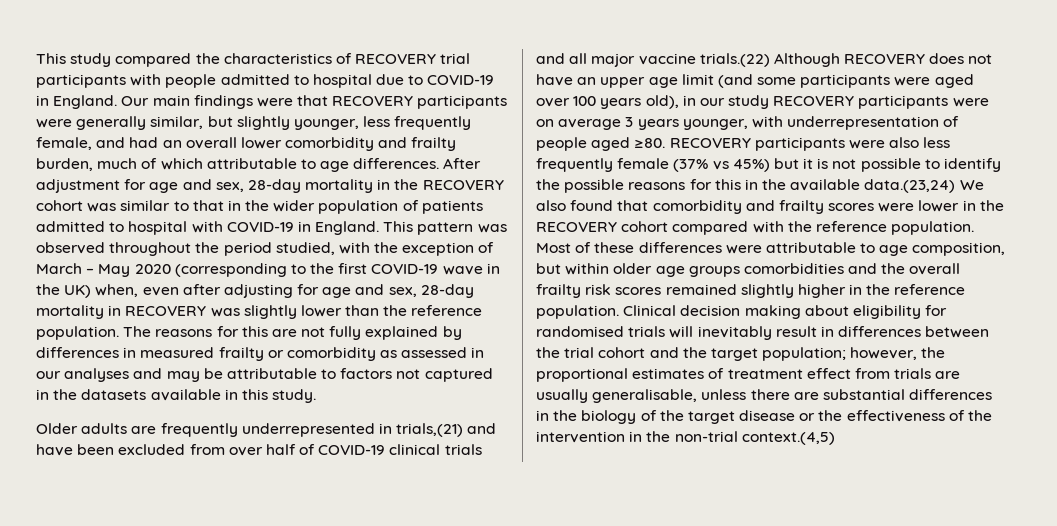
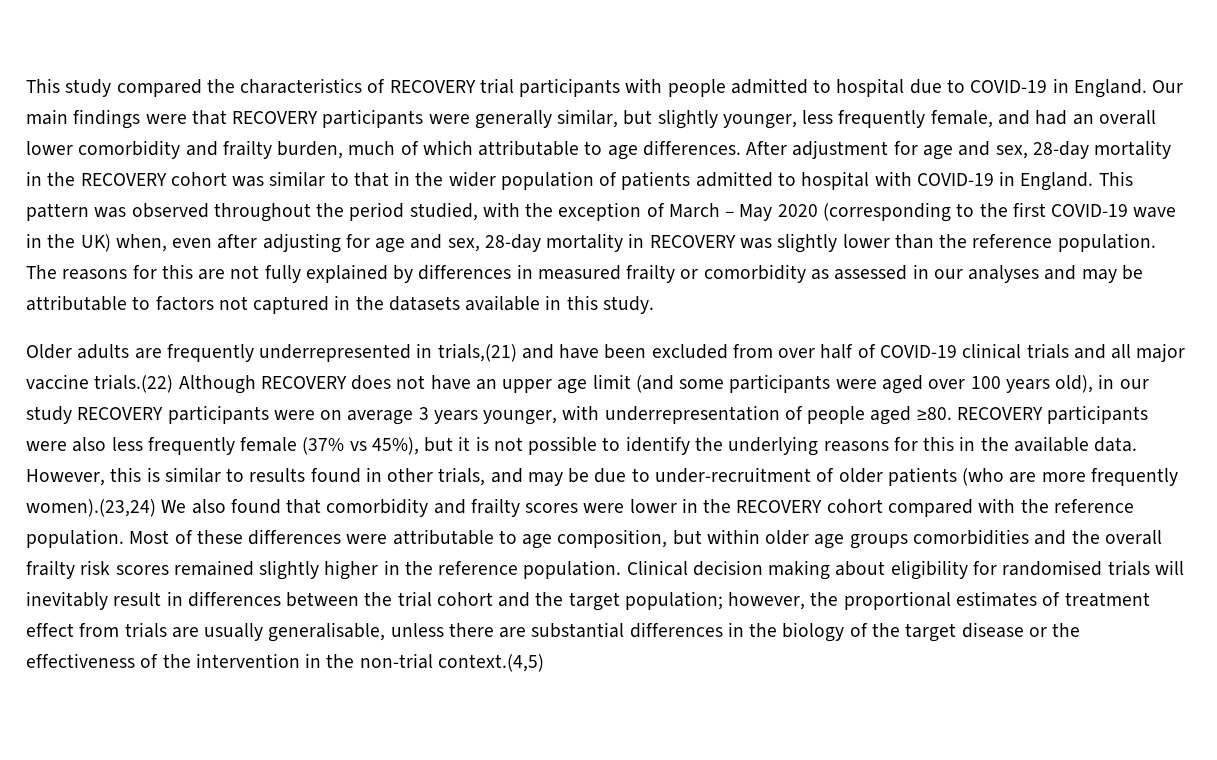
[732,159,770,172] 45%) -> [371,437,419,455] 45%),
[564,179,625,193] possible -> [728,436,819,456] underlying
[864,179,956,193] data.(23,24) -> [1094,437,1138,452] [26,467,1178,486] [26,499,156,517] data. However, this is similar to results found in other trials, and may be due to under-recruitment of older patients (who are more frequently women).(23,24)

